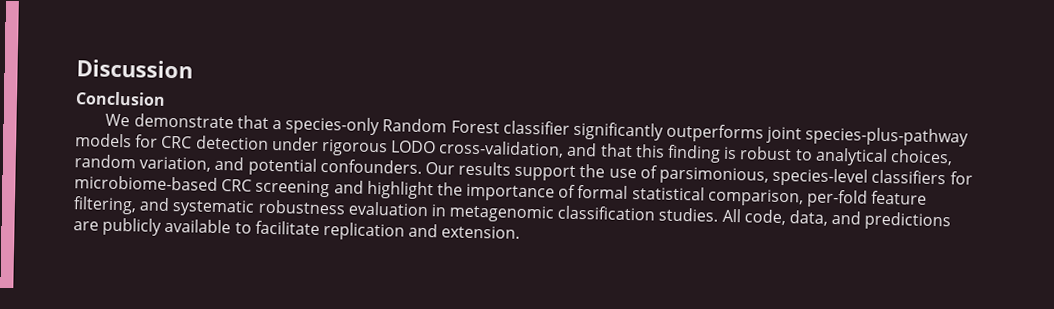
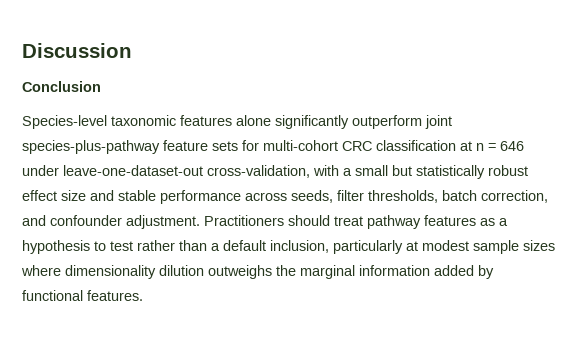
[105,113,970,147] [75,133,953,167] [74,154,973,187] [74,175,928,208] [73,196,952,231] [73,217,521,241] We demonstrate that a species-only Random Forest classifier significantly outperforms joint species-plus-pathway models for CRC detection under rigorous LODO cross-validation, and that this finding is robust to analytical choices, random variation, and potential confounders. Our results support the use of parsimonious, species-level classifiers for microbiome-based CRC screening and highlight the importance of formal statistical comparison, per-fold feature filtering, and systematic robustness evaluation in metagenomic classification studies. All code, data, and predictions are publicly available to facilitate replication and extension. -> [22,115,452,129] [22,140,524,154] [22,165,528,179] [22,190,548,204] [22,215,508,229] [22,240,555,254] [21,265,494,279] [22,290,143,301] Species-level taxonomic features alone significantly outperform joint species-plus-pathway feature sets for multi-cohort CRC classification at n = 646 under leave-one-dataset-out cross-validation, with a small but statistically robust effect size and stable performance across seeds, filter thresholds, batch correction, and confounder adjustment. Practitioners should treat pathway features as a hypothesis to test rather than a default inclusion, particularly at modest sample sizes where dimensionality dilution outweighs the marginal information added by functional features.

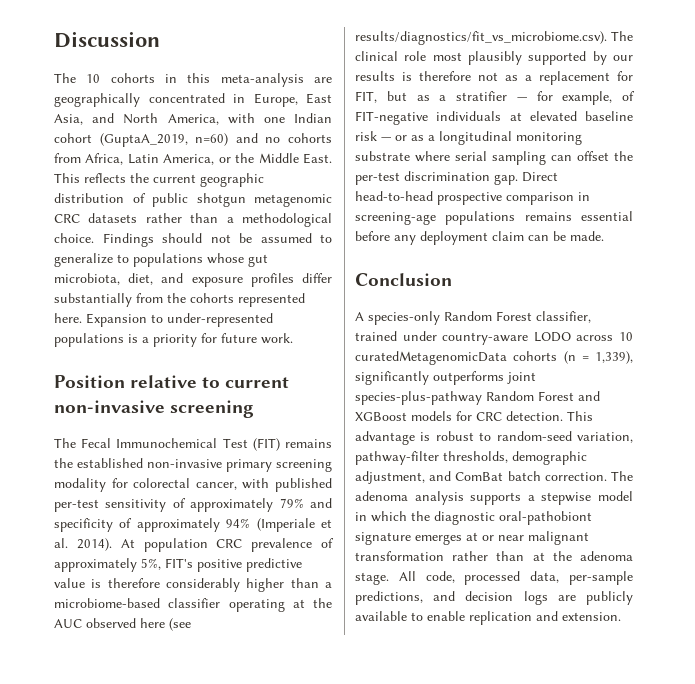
[22,81,101,92] [22,115,452,129] [22,140,524,154] [22,165,528,179] [22,190,548,204] [22,215,508,229] [22,240,555,254] [21,265,494,279] [22,290,143,301] Conclusion // Species-level taxonomic features alone significantly outperform joint species-plus-pathway feature sets for multi-cohort CRC classification at n = 646 under leave-one-dataset-out cross-validation, with a small but statistically robust effect size and stable performance across seeds, filter thresholds, batch correction, and confounder adjustment. Practitioners should treat pathway features as a hypothesis to test rather than a default inclusion, particularly at modest sample sizes where dimensionality dilution outweighs the marginal information added by functional features. -> [54,73,332,87] [54,93,332,107] [54,113,332,125] [54,133,332,147] [54,153,332,165] [54,173,264,187] [54,193,332,207] [54,213,332,227] [54,233,332,247] [54,253,268,267] [54,273,332,287] [54,293,305,307] [54,313,273,327] [54,333,293,347] [54,375,290,388] [54,400,255,418] [54,438,332,451] [54,458,332,472] [54,478,332,492] [54,498,332,512] [54,518,332,532] [54,538,334,552] [54,558,302,572] [54,578,332,592] [54,598,332,612] [54,618,191,631] [355,31,633,45] [355,51,633,65] [355,71,633,85] [355,91,635,105] [355,111,633,125] [355,131,582,145] [355,151,633,165] [355,171,558,185] [355,191,590,205] [355,211,633,225] [355,231,604,245] [355,273,452,286] [355,311,591,325] [355,331,633,345] [355,351,633,365] [355,371,536,385] [355,391,600,405] [355,411,593,421] [355,431,633,445] [355,451,587,465] [355,471,633,484] [355,491,633,505] [355,511,592,525] [355,531,589,545] [355,551,633,561] [355,571,633,585] [355,591,633,605] [355,611,621,625] The 10 cohorts in this meta-analysis are geographically concentrated in Europe, East Asia, and North America, with one Indian cohort (GuptaA_2019, n=60) and no cohorts from Africa, Latin America, or the Middle East. This reflects the current geographic distribution of public shotgun metagenomic CRC datasets rather than a methodological choice. Findings should not be assumed to generalize to populations whose gut microbiota, diet, and exposure profiles differ substantially from the cohorts represented here. Expansion to under-represented populations is a priority for future work. // Position relative to current non-invasive screening // The Fecal Immunochemical Test (FIT) remains the established non-invasive primary screening modality for colorectal cancer, with published per-test sensitivity of approximately 79% and specificity of approximately 94% (Imperiale et al. 2014). At population CRC prevalence of approximately 5%, FIT's positive predictive value is therefore considerably higher than a microbiome-based classifier operating at the AUC observed here (see results/diagnostics/fit_vs_microbiome.csv). The clinical role most plausibly supported by our results is therefore not as a replacement for FIT, but as a stratifier — for example, of FIT-negative individuals at elevated baseline risk — or as a longitudinal monitoring substrate where serial sampling can offset the per-test discrimination gap. Direct head-to-head prospective comparison in screening-age populations remains essential before any deployment claim can be made. // Conclusion // A species-only Random Forest classifier, trained under country-aware LODO across 10 curatedMetagenomicData cohorts (n = 1,339), significantly outperforms joint species-plus-pathway Random Forest and XGBoost models for CRC detection. This advantage is robust to random-seed variation, pathway-filter thresholds, demographic adjustment, and ComBat batch correction. The adenoma analysis supports a stepwise model in which the diagnostic oral-pathobiont signature emerges at or near malignant transformation rather than at the adenoma stage. All code, processed data, per-sample predictions, and decision logs are publicly available to enable replication and extension.

